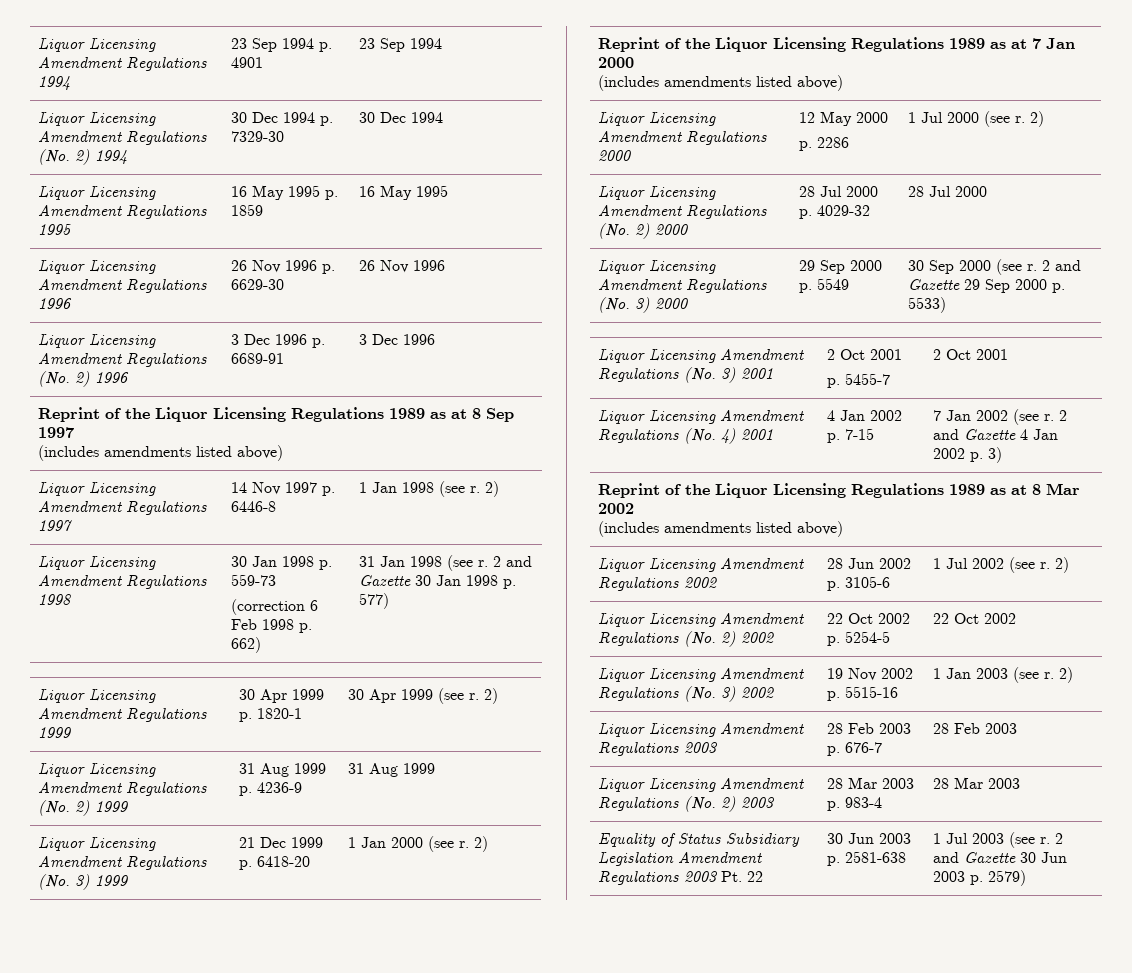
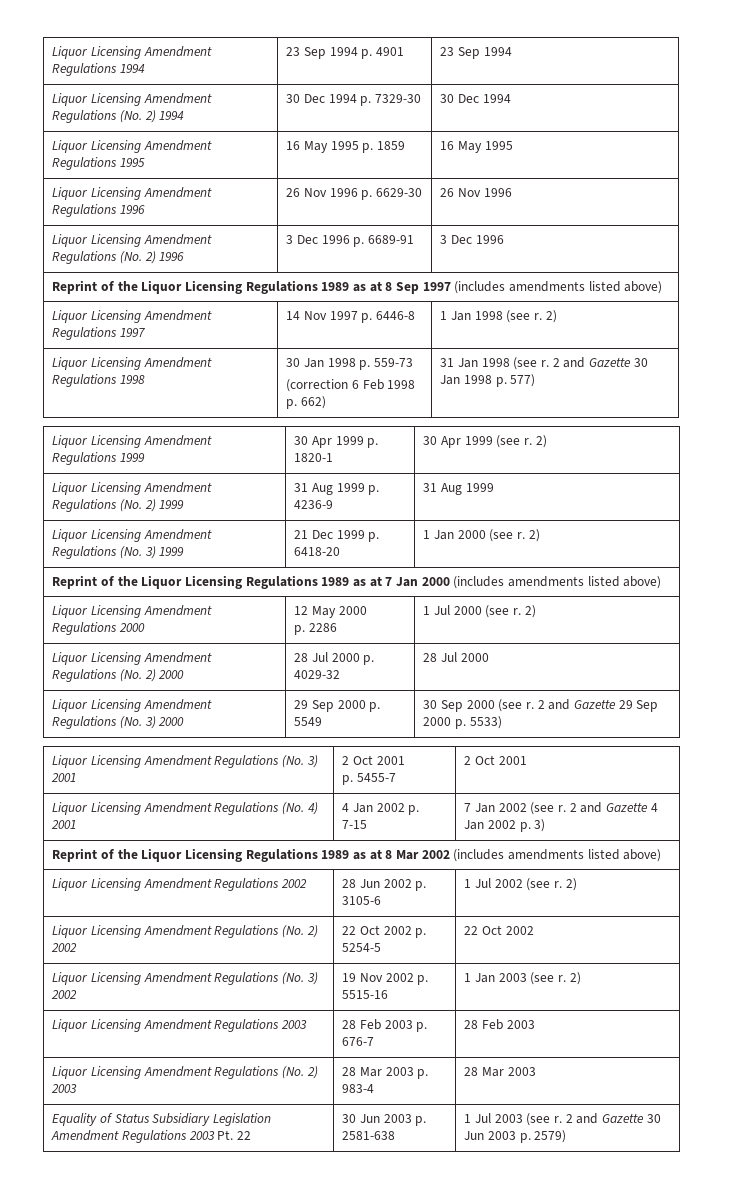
(75, 432) // -> (451, 286) none
(635, 62) // -> (450, 581) none
(635, 508) // -> (450, 854) none

